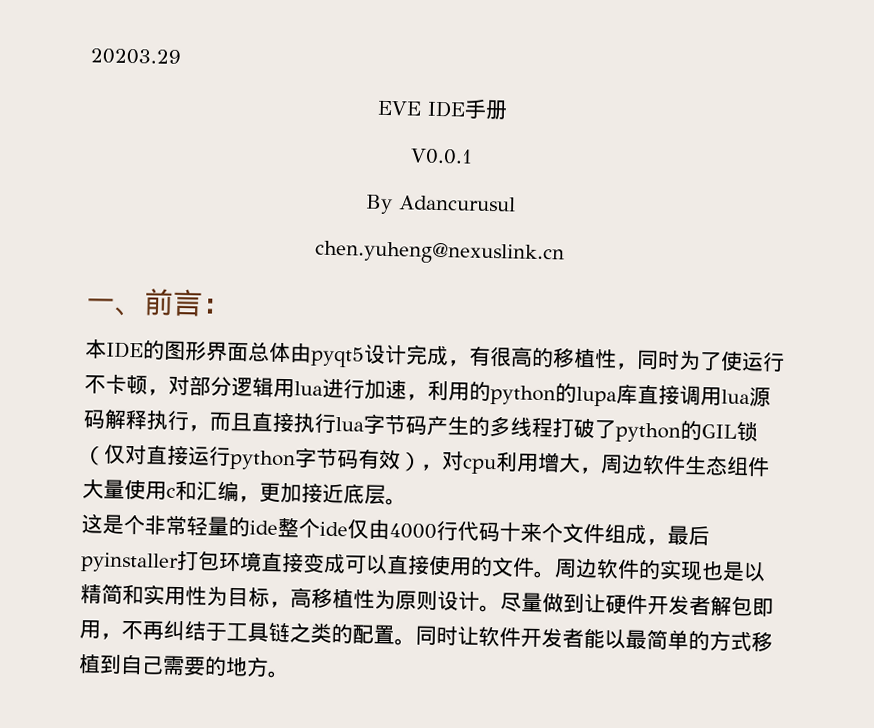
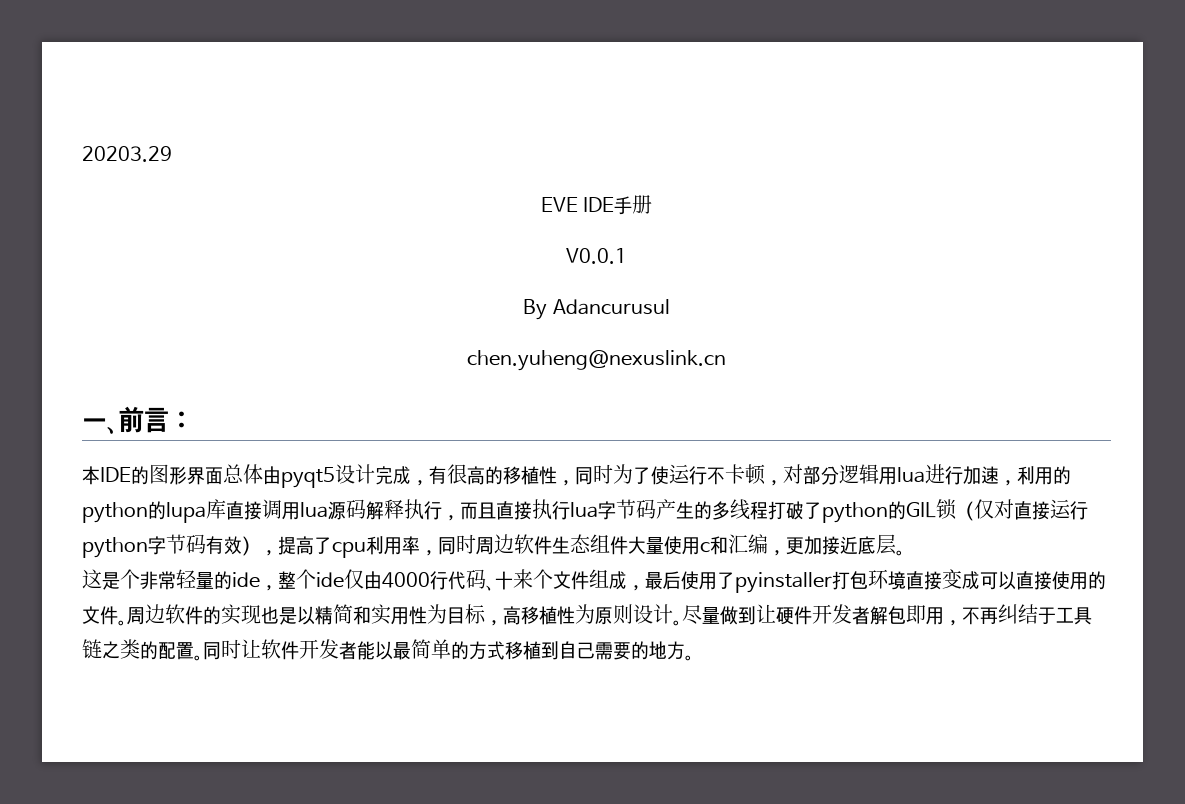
[441,451,464,471] 对 -> [278,536,332,555] 提高了
[537,451,602,475] 增大， -> [402,534,476,556] 率，同时
(278, 527) none -> [260,585,278,591] ，
(500, 531) none -> [486,585,495,591] 、
(710, 535) none -> [681,571,735,590] 使用了

